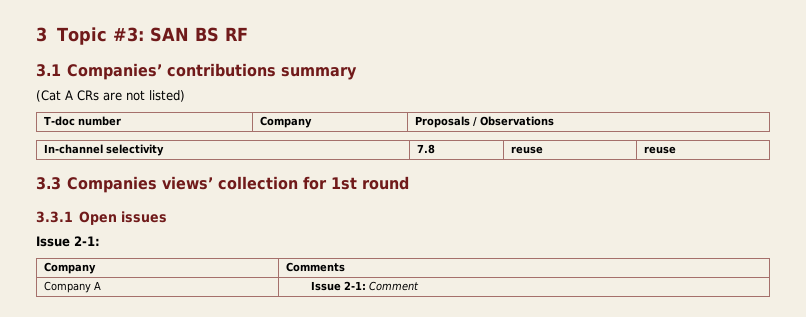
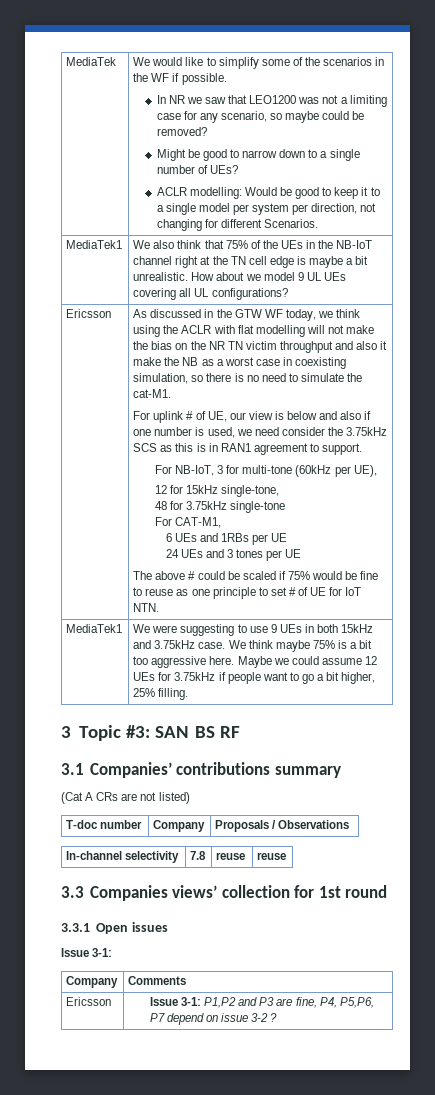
(36, 34) none -> [66,57,117,66] [133,57,385,69] [133,73,227,85] [156,95,387,107] [156,111,365,123] [156,127,207,136] [156,149,360,161] [156,165,238,174] [156,187,380,199] [156,203,377,215] [156,219,319,231] [66,240,123,249] [133,240,373,249] [133,256,369,268] [133,272,346,281] [133,288,288,300] [66,309,112,318] [133,309,361,321] [133,325,375,337] [133,341,388,353] [133,357,347,369] [133,373,363,384] [133,389,172,398] [133,411,372,423] [133,427,388,438] [133,443,363,455] [154,465,377,477] [154,485,280,497] [154,501,286,513] [154,517,222,528] [165,533,288,545] [165,549,302,561] [133,571,379,580] [133,587,362,599] [133,603,160,612] [66,624,123,633] [133,624,374,636] [133,640,373,652] [133,656,377,668] [133,672,376,684] [133,688,189,700] MediaTek | We would like to simplify some of the scenarios in the WF if possible. // In NR we saw that LEO1200 was not a limiting case for any scenario, so maybe could be removed? // Might be good to narrow down to a single number of UEs? // ACLR modelling: Would be good to keep it to a single model per system per direction, not changing for different Scenarios. // MediaTek1 | We also think that 75% of the UEs in the NB-IoT channel right at the TN cell edge is maybe a bit unrealistic. How about we model 9 UL UEs covering all UL configurations? // Ericsson | As discussed in the GTW WF today, we think using the ACLR with flat modelling will not make the bias on the NR TN victim throughput and also it make the NB as a worst case in coexisting simulation, so there is no need to simulate the cat-M1. // For uplink # of UE, our view is below and also if one number is used, we need consider the 3.75kHz SCS as this is in RAN1 agreement to support. // For NB-IoT, 3 for multi-tone (60kHz per UE), // 12 for 15kHz single-tone, // 48 for 3.75kHz single-tone // For CAT-M1, // 6 UEs and 1RBs per UE // 24 UEs and 3 tones per UE // The above # could be scaled if 75% would be fine to reuse as one principle to set # of UE for IoT NTN. // MediaTek1 | We were suggesting to use 9 UEs in both 15kHz and 3.75kHz case. We think maybe 75% is a bit too aggressive here. Maybe we could assume 12 UEs for 3.75kHz if people want to go a bit higher, 25% filling. //
[74,236,100,246] 2-1: -> [92,948,113,957] 3-1:
[43,281,101,293] [310,281,419,291] Company A | Issue 2-1: Comment -> [66,997,112,1006] [149,997,374,1008] [149,1013,278,1025] Ericsson | Issue 3-1: P1,P2 and P3 are fine, P4, P5,P6, P7 depend on issue 3-2 ?

